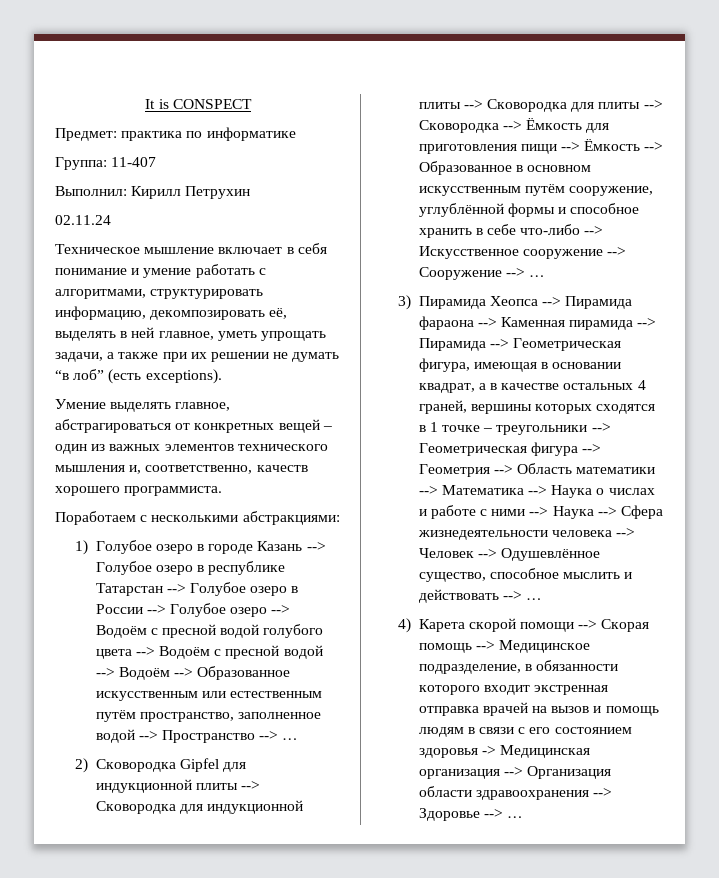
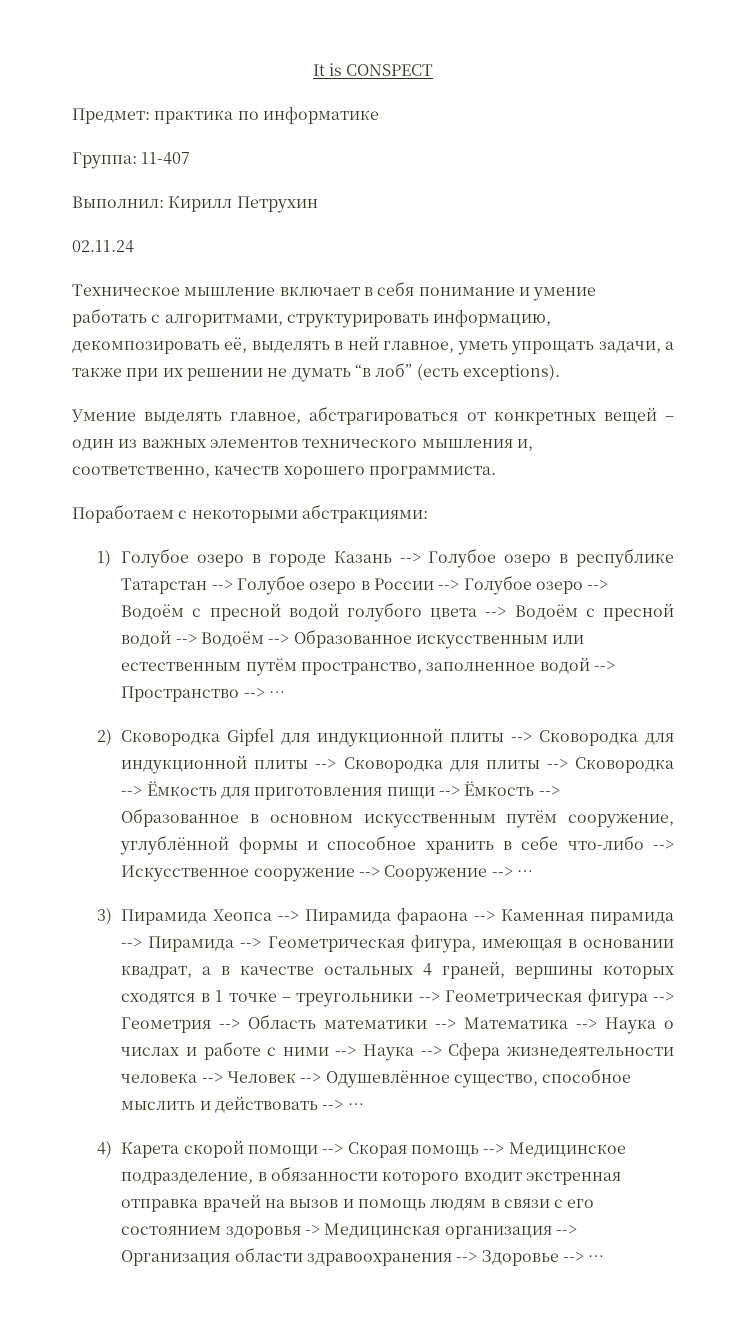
[151,515,239,522] несколькими -> [191,509,298,523] некоторыми

